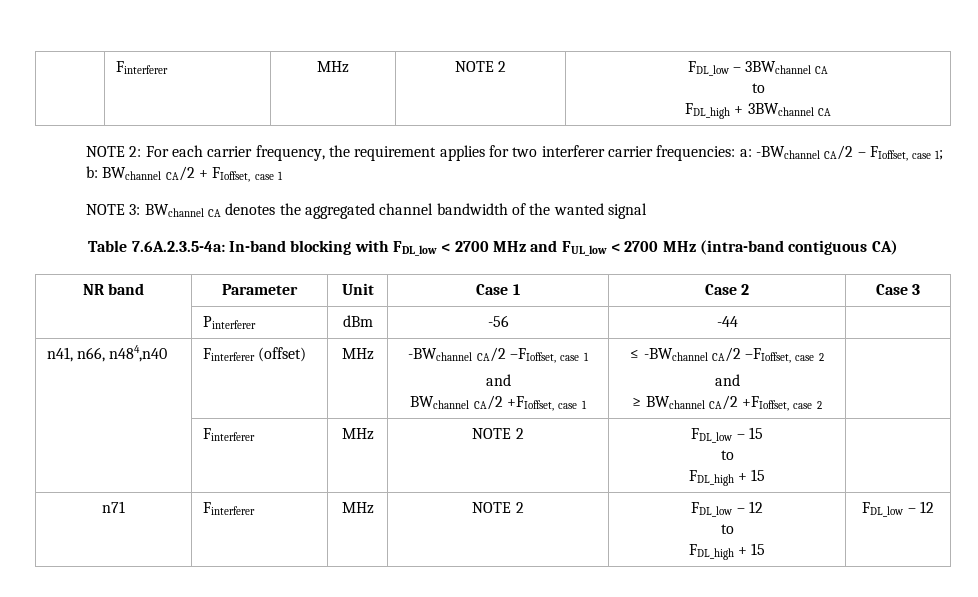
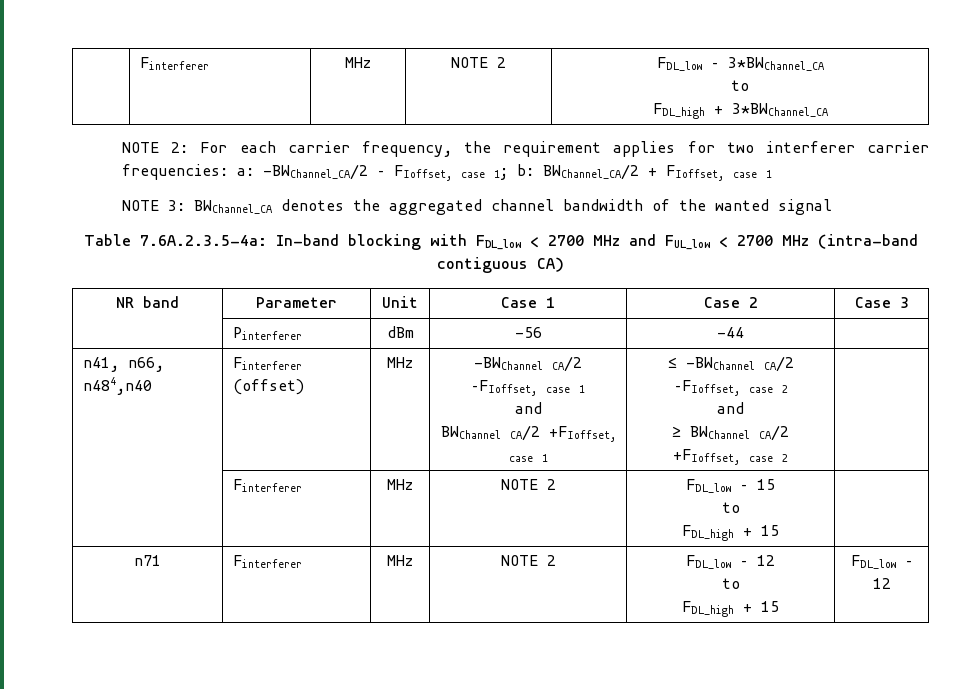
[115,61,168,74] [317,61,349,73] [454,61,507,72] [687,61,829,76] [751,83,765,93] [685,103,831,119] | Finterferer | MHz | NOTE 2 | FDL_low – 3BWchannel CA // to // FDL_high + 3BWchannel CA -> [139,57,209,70] [345,57,371,68] [451,57,506,68] [656,57,825,71] [731,80,749,91] [652,103,829,119] | Finterferer | MHz | NOTE 2 | FDL_low – 3*BWChannel_CA // to // FDL_high + 3*BWChannel_CA
[755,145,854,160] -BWchannel CA/2 -> [263,164,369,180] -BWChannel_CA/2
[102,166,195,181] BWchannel CA/2 -> [543,164,640,180] BWChannel_CA/2
[144,204,222,217] BWchannel CA -> [194,200,274,214] BWChannel_CA
[408,348,473,361] -BWchannel -> [474,357,543,370] -BWChannel
[410,396,470,409] BWchannel -> [440,426,501,439] BWChannel
[643,348,708,361] -BWchannel -> [685,357,755,370] -BWChannel
[645,396,705,409] BWchannel -> [690,426,750,439] BWChannel

